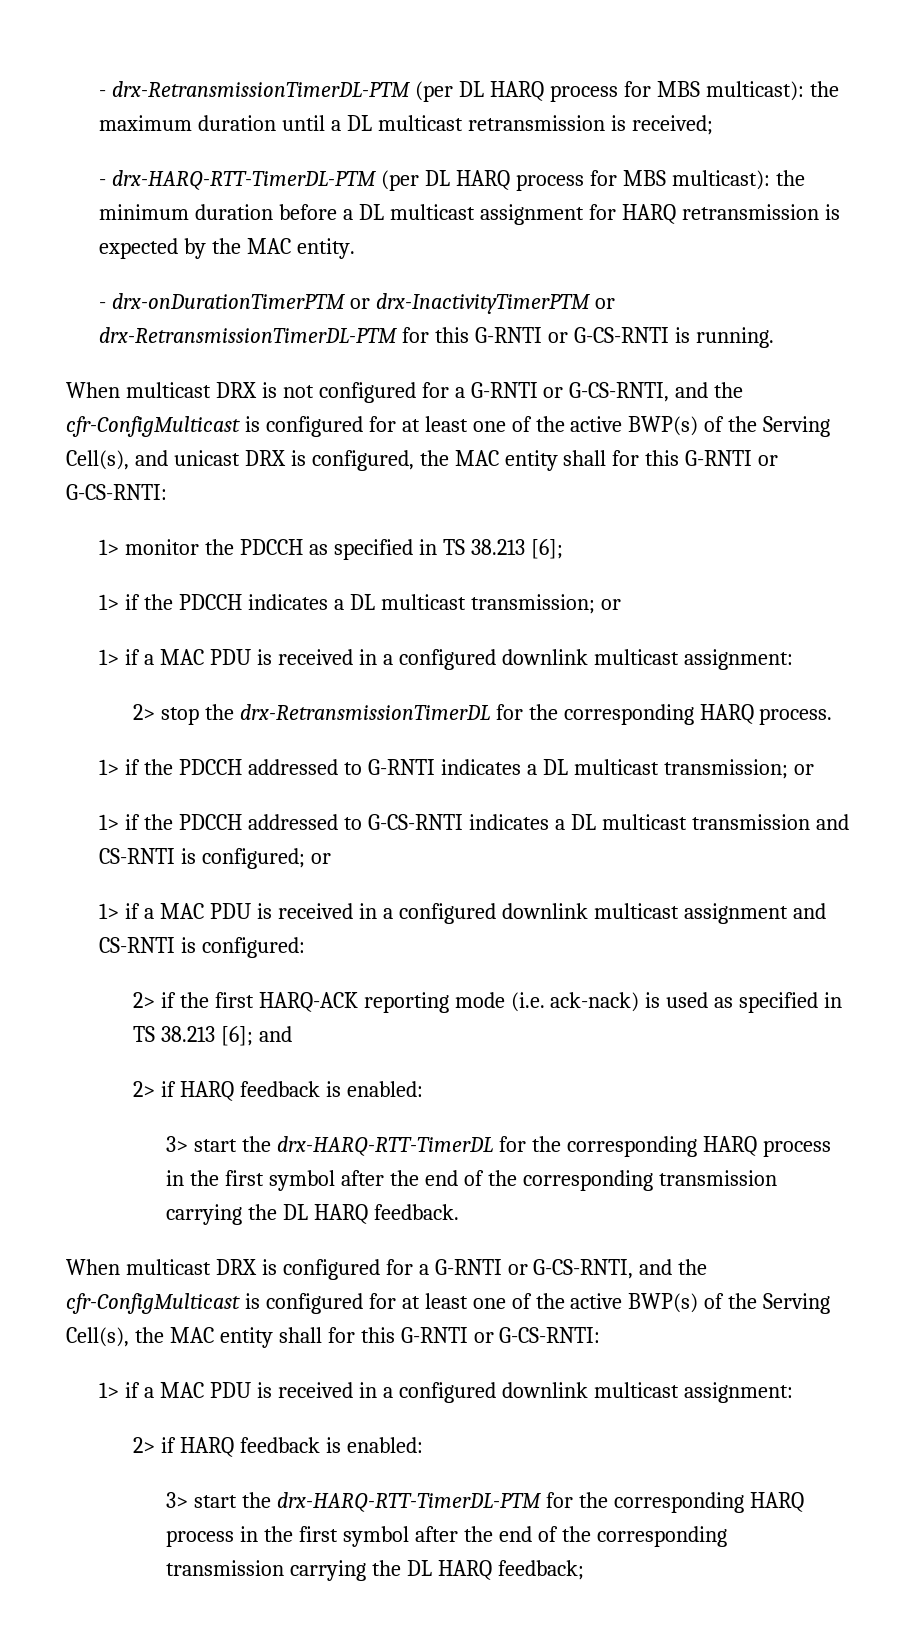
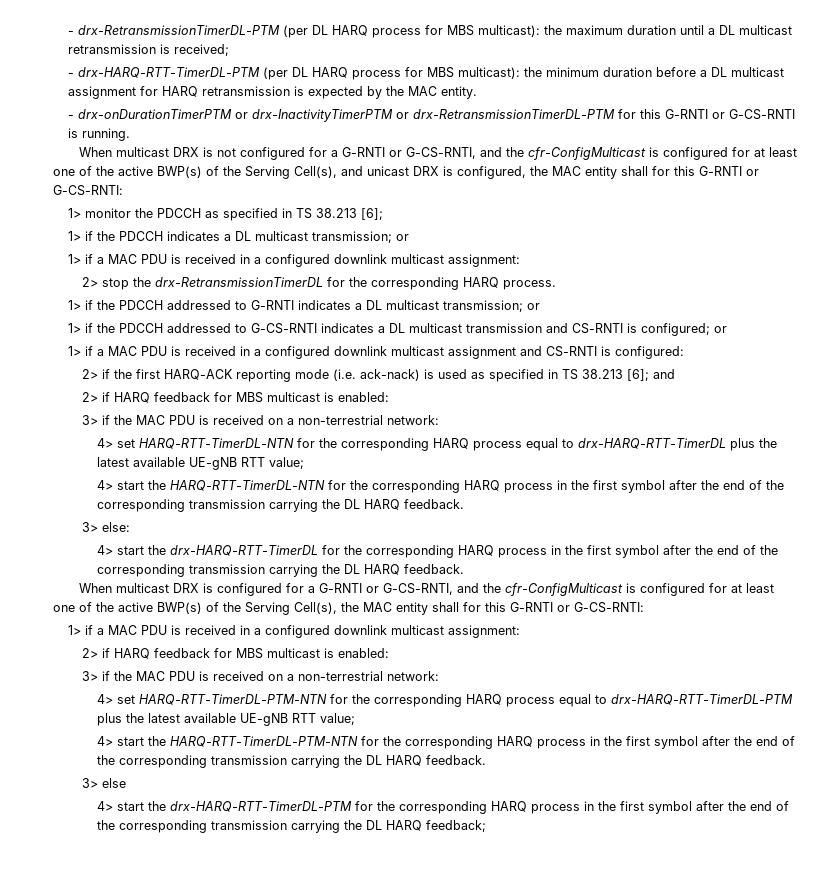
[325,1081,423,1097] [166,1136,189,1152] is enabled: // 3> -> [214,392,390,403] [82,415,440,425] [96,438,777,451] [96,457,304,470] [96,480,784,493] [96,499,464,512] [82,522,131,532] [96,545,113,555] for MBS multicast is enabled: // 3> if the MAC PDU is received on a non-terrestrial network: // 4> set HARQ-RTT-TimerDL-NTN for the corresponding HARQ process equal to drx-HARQ-RTT-TimerDL plus the latest available UE-gNB RTT value; // 4> start the HARQ-RTT-TimerDL-NTN for the corresponding HARQ process in the first symbol after the end of the corresponding transmission carrying the DL HARQ feedback. // 3> else: // 4>
[325,1437,423,1453] [166,1492,189,1508] is enabled: // 3> -> [214,648,390,659] [82,671,440,681] [96,694,793,707] [96,713,355,726] [96,736,795,749] [96,755,486,768] [82,778,127,788] [96,801,113,811] for MBS multicast is enabled: // 3> if the MAC PDU is received on a non-terrestrial network: // 4> set HARQ-RTT-TimerDL-PTM-NTN for the corresponding HARQ process equal to drx-HARQ-RTT-TimerDL-PTM plus the latest available UE-gNB RTT value; // 4> start the HARQ-RTT-TimerDL-PTM-NTN for the corresponding HARQ process in the first symbol after the end of the corresponding transmission carrying the DL HARQ feedback. // 3> else // 4>

